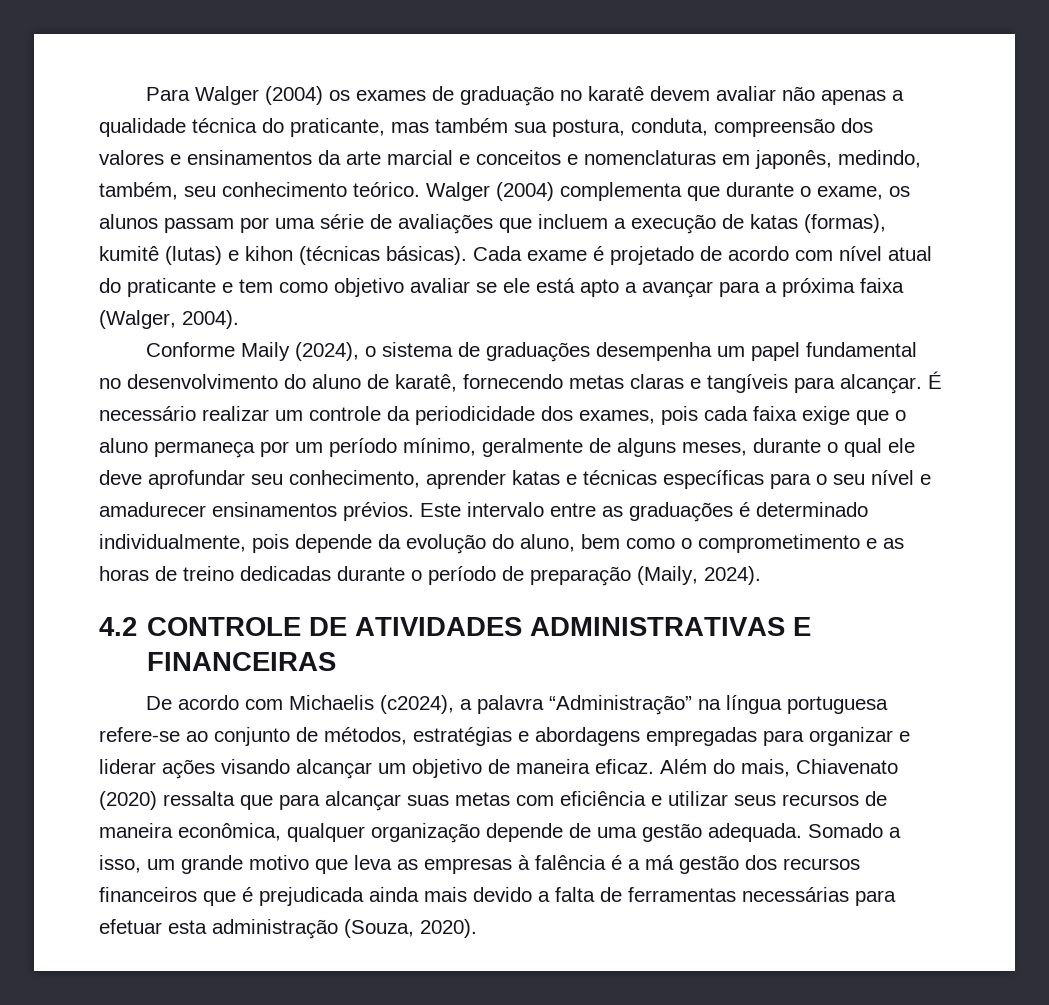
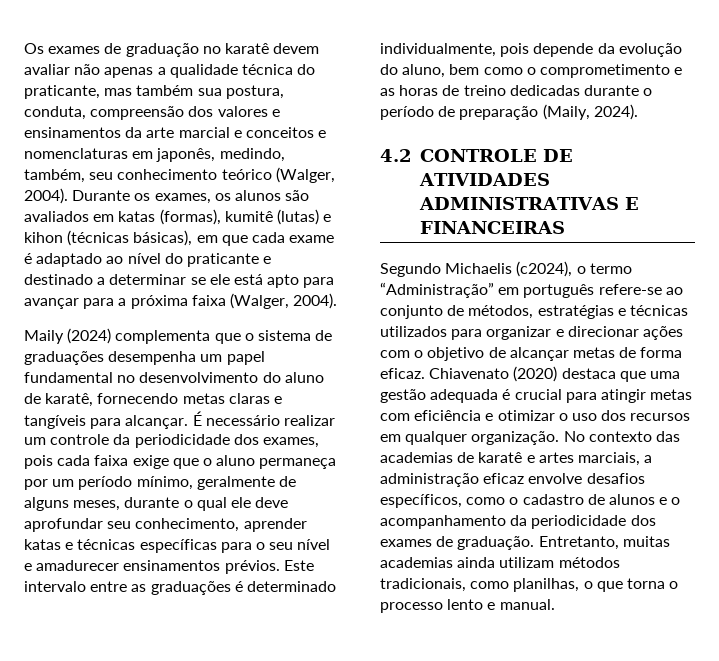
[145,86,350,105] Para Walger (2004) os -> [24,43,44,54] Os
[353,182,910,201] [99,214,744,234] teórico. Walger (2004) complementa que durante o exame, os alunos passam por uma série de avaliações que incluem a execução de -> [221,167,335,183] [24,188,310,204] [24,211,115,222] teórico (Walger, 2004). Durante os exames, os alunos são avaliados em
[386,246,932,265] [99,278,470,297] básicas). Cada exame é projetado de acordo com nível atual do praticante e tem como objetivo avaliar -> [133,230,335,246] [24,253,272,267] [24,274,187,285] básicas), em que cada exame é adaptado ao nível do praticante e destinado a determinar
[625,282,637,293] a -> [303,277,335,288] para
[145,342,359,361] Conforme Maily (2024), -> [24,328,241,344] Maily (2024) complementa que
[145,695,888,715] De acordo com Michaelis (c2024), a palavra “Administração” na língua portuguesa -> [380,261,632,277] [380,282,595,298] Segundo Michaelis (c2024), o termo “Administração” em português
[535,727,757,746] abordagens empregadas -> [629,305,688,316] [380,326,447,337] técnicas utilizados
[99,759,898,779] [99,791,887,811] [99,823,901,843] [99,855,860,874] [99,887,896,906] [99,919,477,939] liderar ações visando alcançar um objetivo de maneira eficaz. Além do mais, Chiavenato (2020) ressalta que para alcançar suas metas com eficiência e utilizar seus recursos de maneira econômica, qualquer organização depende de uma gestão adequada. Somado a isso, um grande motivo que leva as empresas à falência é a má gestão dos recursos financeiros que é prejudicada ainda mais devido a falta de ferramentas necessárias para efetuar esta administração (Souza, 2020). -> [567,326,683,340] [380,347,683,361] [380,366,680,382] [380,389,693,403] [380,410,691,421] [380,431,680,445] [380,452,653,466] [380,473,645,487] [380,494,681,508] [380,515,656,529] [380,536,670,550] [380,557,620,568] [380,578,679,592] [380,599,555,613] direcionar ações com o objetivo de alcançar metas de forma eficaz. Chiavenato (2020) destaca que uma gestão adequada é crucial para atingir metas com eficiência e otimizar o uso dos recursos em qualquer organização. No contexto das academias de karatê e artes marciais, a administração eficaz envolve desafios específicos, como o cadastro de alunos e o acompanhamento da periodicidade dos exames de graduação. Entretanto, muitas academias ainda utilizam métodos tradicionais, como planilhas, o que torna o processo lento e manual.

